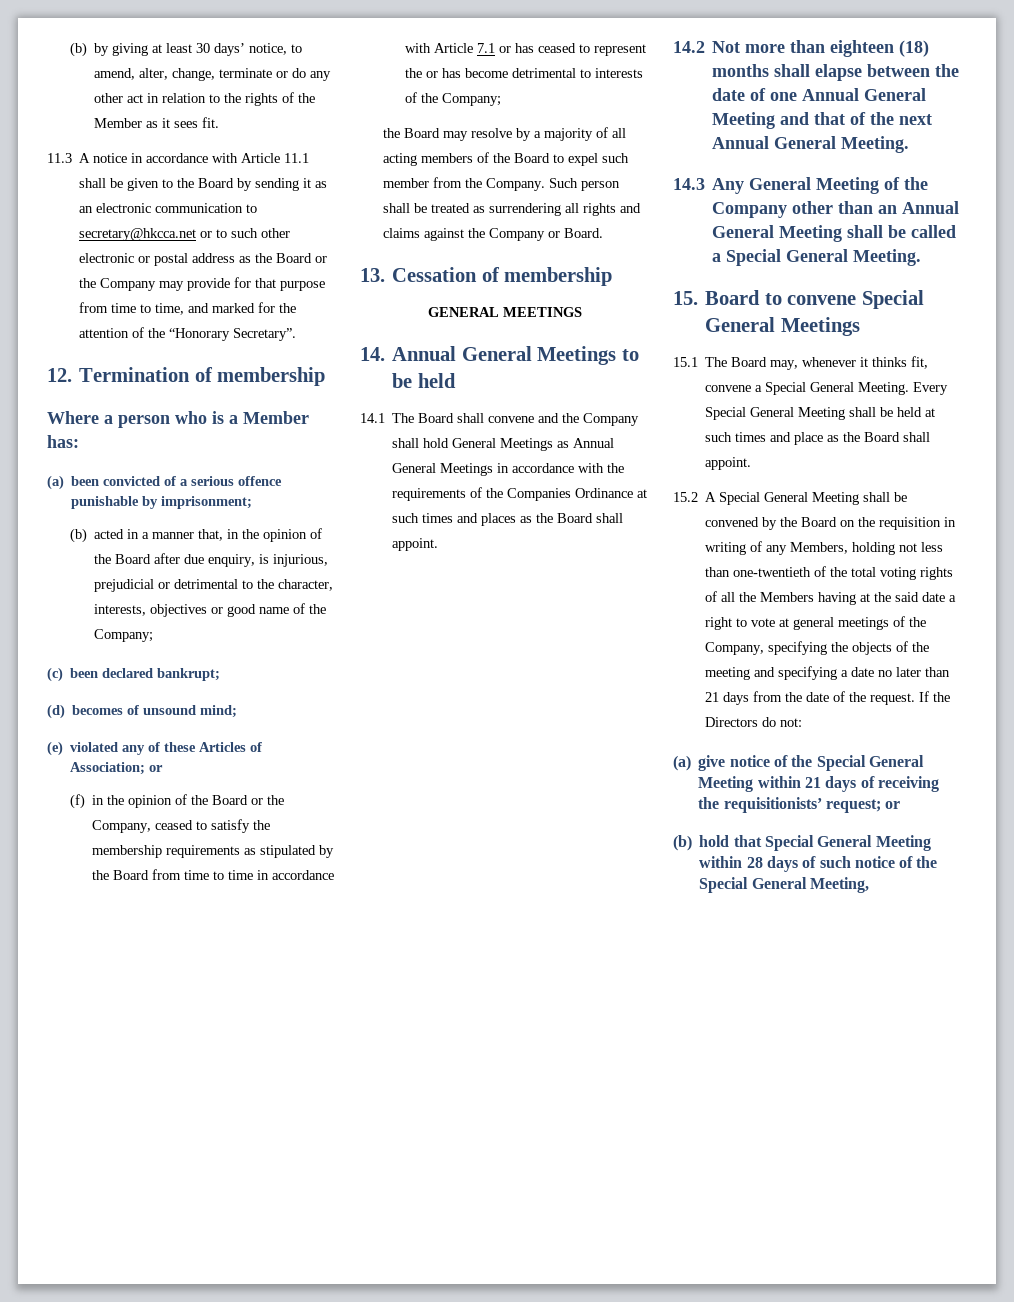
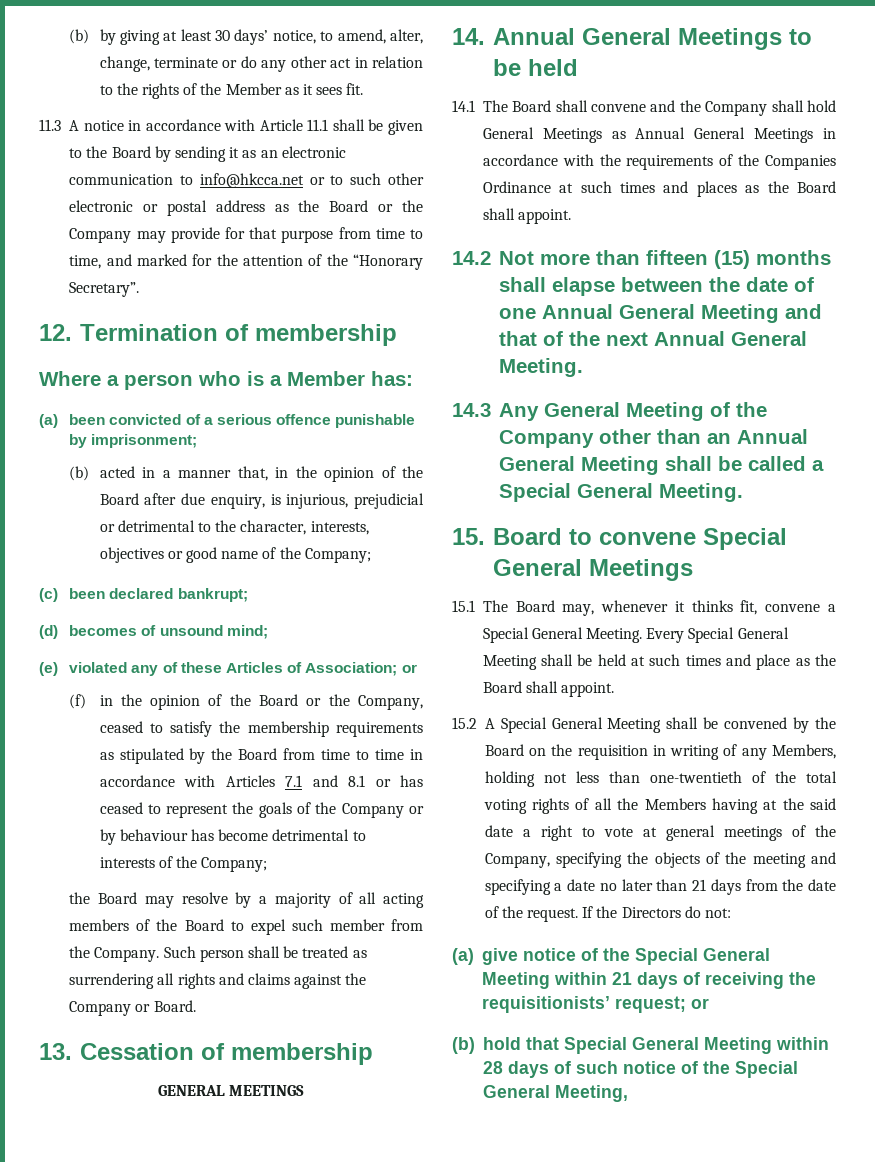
[79,228,197,241] secretary@hkcca.net -> [199,173,304,188] info@hkcca.net
[434,43,496,53] Article 7.1 -> [225,775,366,787] Articles 7.1 and 8.1
[426,71,439,78] or -> [258,802,425,818] [99,829,188,845] goals of the Company or by behaviour
[830,40,930,57] eighteen (18) -> [645,250,750,269] fifteen (15)

